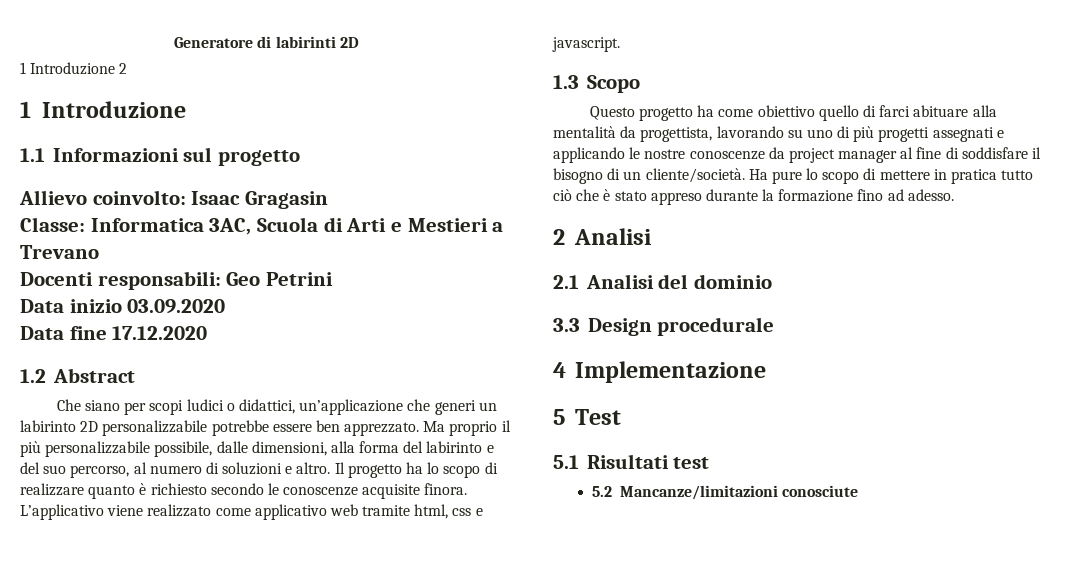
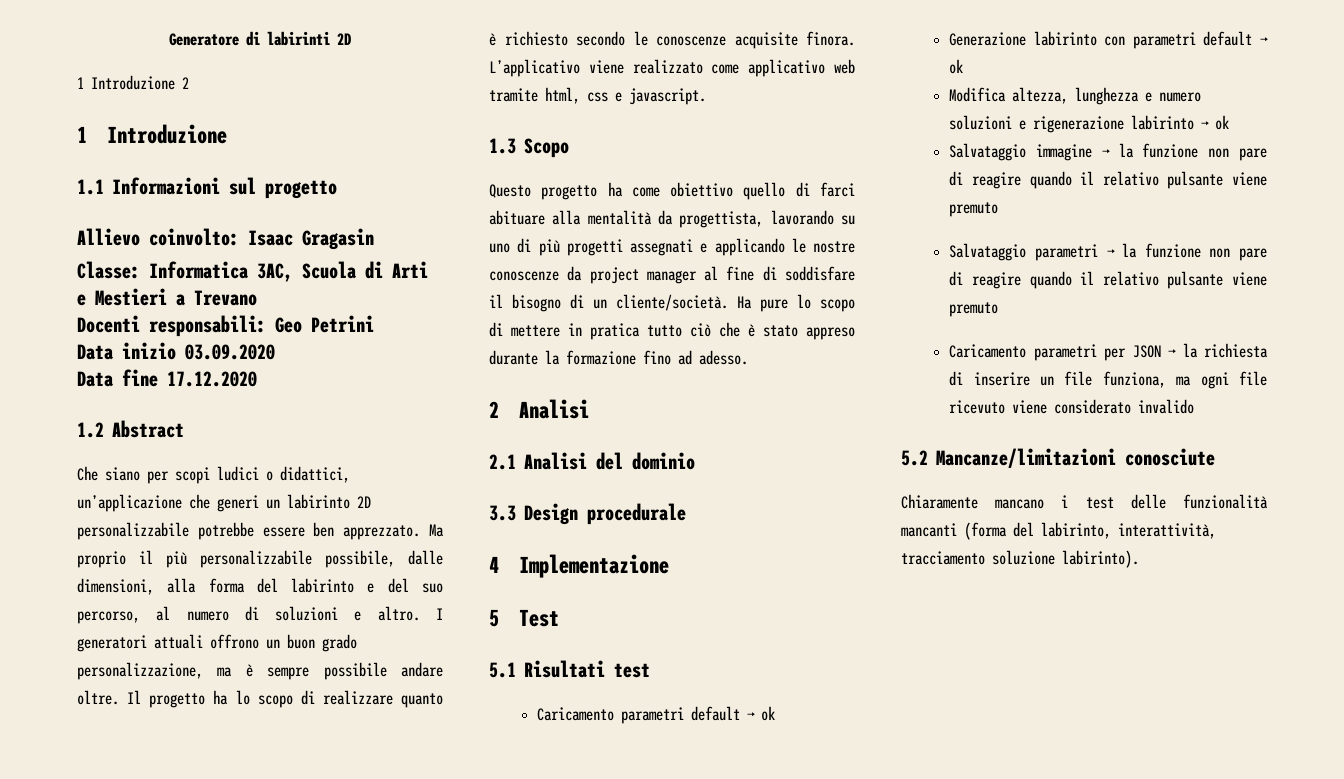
(331, 468) none -> [435,608,443,620] [77,634,357,652] [77,662,443,680] [77,690,119,705] I generatori attuali offrono un buon grado personalizzazione, ma è sempre possibile andare oltre.
[591,485,858,500] 5.2 Mancanze/limitazioni conosciute -> [537,706,776,724] [949,31,1268,49] [949,59,964,74] [949,87,1202,105] [949,115,1230,133] [949,143,1267,161] [949,171,1267,189] [949,202,999,217] [949,243,1267,261] [949,271,1267,289] [949,302,999,317] [949,343,1268,361] [949,371,1267,389] [949,399,1195,414] [901,448,1216,468] [901,494,1268,509] [901,522,1216,540] [901,550,1139,568] Caricamento parametri default → ok // Generazione labirinto con parametri default → ok // Modifica altezza, lunghezza e numero soluzioni e rigenerazione labirinto → ok // Salvataggio immagine → la funzione non pare di reagire quando il relativo pulsante viene premuto // Salvataggio parametri → la funzione non pare di reagire quando il relativo pulsante viene premuto // Caricamento parametri per JSON → la richiesta di inserire un file funziona, ma ogni file ricevuto viene considerato invalido // 5.2 Mancanze/limitazioni conosciute // Chiaramente mancano i test delle funzionalità mancanti (forma del labirinto, interattività, tracciamento soluzione labirinto).

